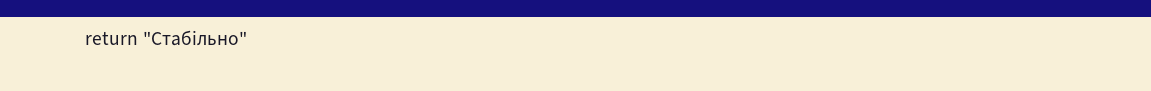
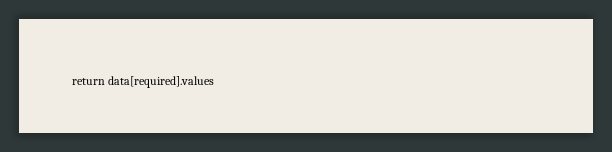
[143,30,248,46] "Стабільно" -> [108,76,215,88] data[required].values

